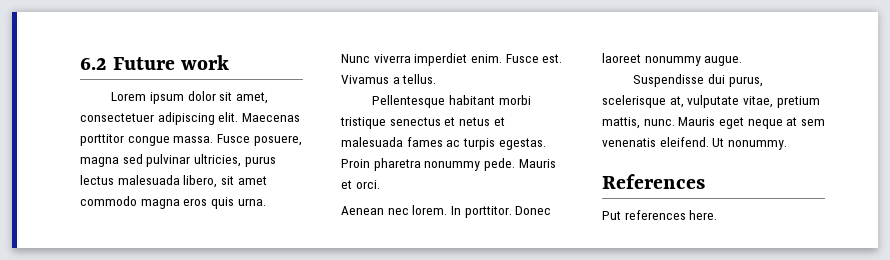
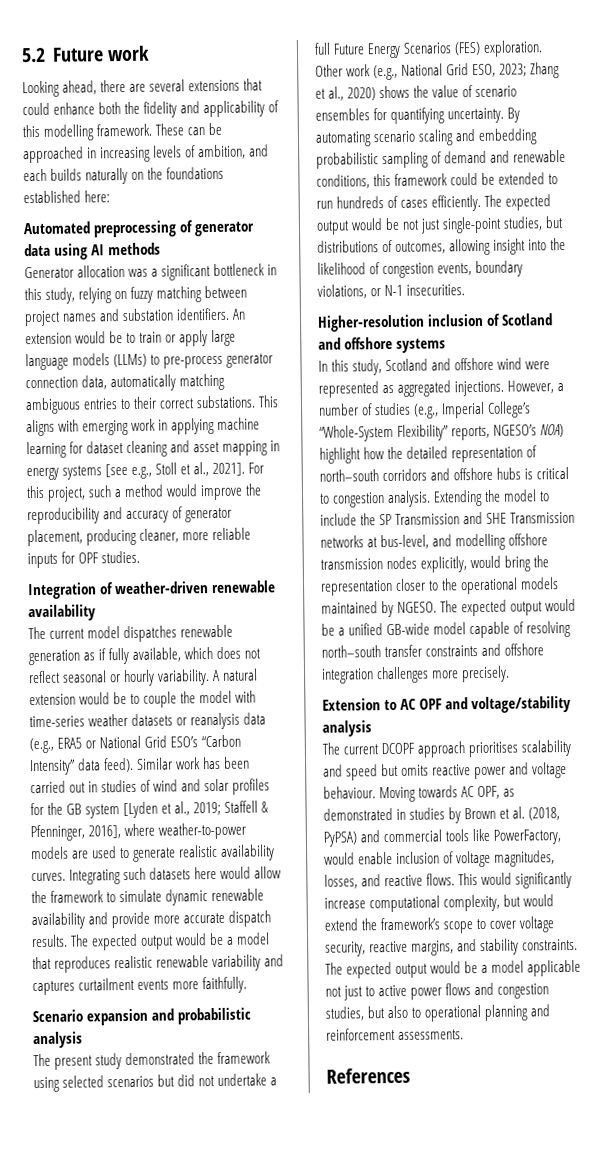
[80,57,106,70] 6.2 -> [21,47,46,63] 5.2
[111,91,268,104] [80,112,300,125] [80,134,302,146] [80,154,276,167] [80,175,267,188] [80,196,266,209] [341,53,563,66] [341,74,437,84] [372,95,531,108] [340,117,505,129] [341,137,546,150] [341,158,556,171] [341,180,380,189] [341,205,552,218] [602,53,743,66] [633,74,763,87] [602,95,820,108] [602,117,825,129] [602,137,787,150] [602,174,705,189] [602,210,718,220] Lorem ipsum dolor sit amet, consectetuer adipiscing elit. Maecenas porttitor congue massa. Fusce posuere, magna sed pulvinar ultricies, purus lectus malesuada libero, sit amet commodo magna eros quis urna. // Nunc viverra imperdiet enim. Fusce est. Vivamus a tellus. // Pellentesque habitant morbi tristique senectus et netus et malesuada fames ac turpis egestas. Proin pharetra nonummy pede. Mauris et orci. // Aenean nec lorem. In porttitor. Donec laoreet nonummy augue. // Suspendisse dui purus, scelerisque at, vulputate vitae, pretium mattis, nunc. Mauris eget neque at sem venenatis eleifend. Ut nonummy. // References // Put references here. -> [22,78,264,98] [22,100,280,118] [22,122,223,141] [23,144,270,164] [23,166,225,185] [23,190,111,204] [23,220,256,238] [24,242,162,260] [24,263,278,281] [24,285,248,304] [24,307,247,327] [25,329,237,347] [25,353,274,371] [25,373,226,392] [25,395,280,415] [26,417,261,437] [26,440,281,459] [26,462,265,481] [26,483,263,502] [27,506,233,525] [27,527,252,547] [27,550,141,569] [27,580,277,600] [28,604,96,622] [28,624,234,643] [28,646,262,666] [28,668,259,687] [29,690,257,708] [29,712,267,730] [29,734,242,754] [30,756,251,776] [30,778,271,795] [30,800,270,819] [30,822,247,842] [30,844,276,862] [31,866,283,885] [31,888,265,906] [31,910,272,930] [31,932,271,951] [32,954,285,973] [32,976,248,996] [32,1007,253,1026] [33,1031,83,1049] [33,1051,272,1070] [33,1073,278,1093] [314,40,544,59] [315,62,561,81] [315,85,518,101] [315,107,521,124] [315,128,539,147] [316,149,567,169] [316,172,559,189] [316,194,552,212] [316,216,565,235] [317,237,567,256] [317,260,524,279] [317,284,466,299] [317,313,554,332] [318,336,447,353] [318,357,551,376] [318,380,565,398] [318,401,532,419] [319,424,565,442] [319,445,538,464] [319,466,570,482] [320,489,551,508] [320,511,576,526] [320,533,549,551] [320,555,550,573] [320,577,560,596] [321,598,577,618] [321,620,572,639] [321,643,545,658] [321,665,511,684] [322,695,572,714] [322,720,372,737] [322,739,572,758] [323,762,568,781] [323,785,516,803] [323,806,561,824] [323,828,562,847] [324,850,556,868] [324,871,573,889] [324,894,555,913] [324,916,555,934] [325,938,579,957] [325,959,582,979] [325,982,550,1001] [325,1004,551,1022] [326,1027,465,1041] [326,1067,410,1084] Looking ahead, there are several extensions that could enhance both the fidelity and applicability of this modelling framework. These can be approached in increasing levels of ambition, and each builds naturally on the foundations established here: // Automated preprocessing of generator data using AI methods // Generator allocation was a significant bottleneck in this study, relying on fuzzy matching between project names and substation identifiers. An extension would be to train or apply large language models (LLMs) to pre-process generator connection data, automatically matching ambiguous entries to their correct substations. This aligns with emerging work in applying machine learning for dataset cleaning and asset mapping in energy systems [see e.g., Stoll et al., 2021]. For this project, such a method would improve the reproducibility and accuracy of generator placement, producing cleaner, more reliable inputs for OPF studies. // Integration of weather-driven renewable availability // The current model dispatches renewable generation as if fully available, which does not reflect seasonal or hourly variability. A natural extension would be to couple the model with time-series weather datasets or reanalysis data (e.g., ERA5 or National Grid ESO’s “Carbon Intensity” data feed). Similar work has been carried out in studies of wind and solar profiles for the GB system [Lyden et al., 2019; Staffell & Pfenninger, 2016], where weather-to-power models are used to generate realistic availability curves. Integrating such datasets here would allow the framework to simulate dynamic renewable availability and provide more accurate dispatch results. The expected output would be a model that reproduces realistic renewable variability and captures curtailment events more faithfully. // Scenario expansion and probabilistic analysis // The present study demonstrated the framework using selected scenarios but did not undertake a full Future Energy Scenarios (FES) exploration. Other work (e.g., National Grid ESO, 2023; Zhang et al., 2020) shows the value of scenario ensembles for quantifying uncertainty. By automating scenario scaling and embedding probabilistic sampling of demand and renewable conditions, this framework could be extended to run hundreds of cases efficiently. The expected output would be not just single-point studies, but distributions of outcomes, allowing insight into the likelihood of congestion events, boundary violations, or N-1 insecurities. // Higher-resolution inclusion of Scotland and offshore systems // In this study, Scotland and offshore wind were represented as aggregated injections. However, a number of studies (e.g., Imperial College’s “Whole-System Flexibility” reports, NGESO’s NOA) highlight how the detailed representation of north–south corridors and offshore hubs is critical to congestion analysis. Extending the model to include the SP Transmission and SHE Transmission networks at bus-level, and modelling offshore transmission nodes explicitly, would bring the representation closer to the operational models maintained by NGESO. The expected output would be a unified GB-wide model capable of resolving north–south transfer constraints and offshore integration challenges more precisely. // Extension to AC OPF and voltage/stability analysis // The current DCOPF approach prioritises scalability and speed but omits reactive power and voltage behaviour. Moving towards AC OPF, as demonstrated in studies by Brown et al. (2018, PyPSA) and commercial tools like PowerFactory, would enable inclusion of voltage magnitudes, losses, and reactive flows. This would significantly increase computational complexity, but would extend the framework’s scope to cover voltage security, reactive margins, and stability constraints. The expected output would be a model applicable not just to active power flows and congestion studies, but also to operational planning and reinforcement assessments. // References

